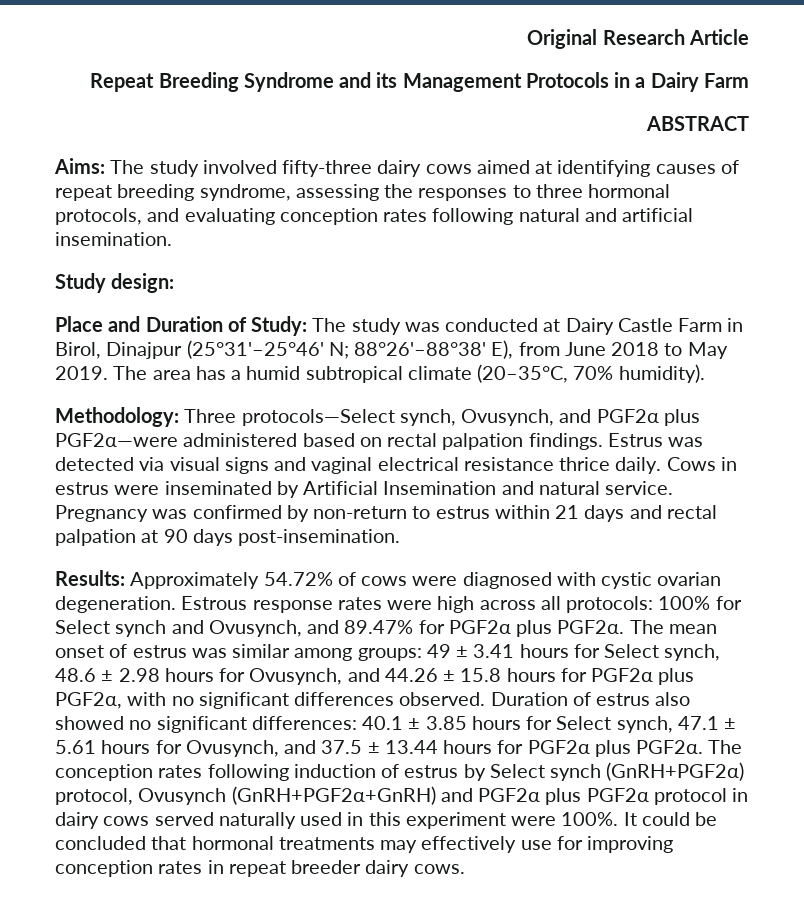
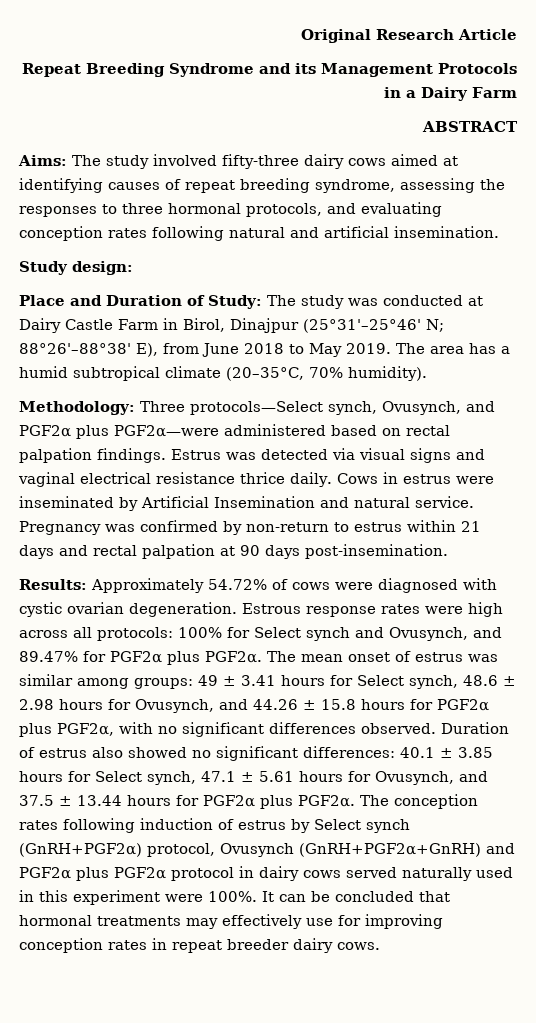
[641,812,690,826] could -> [279,894,306,902] can

